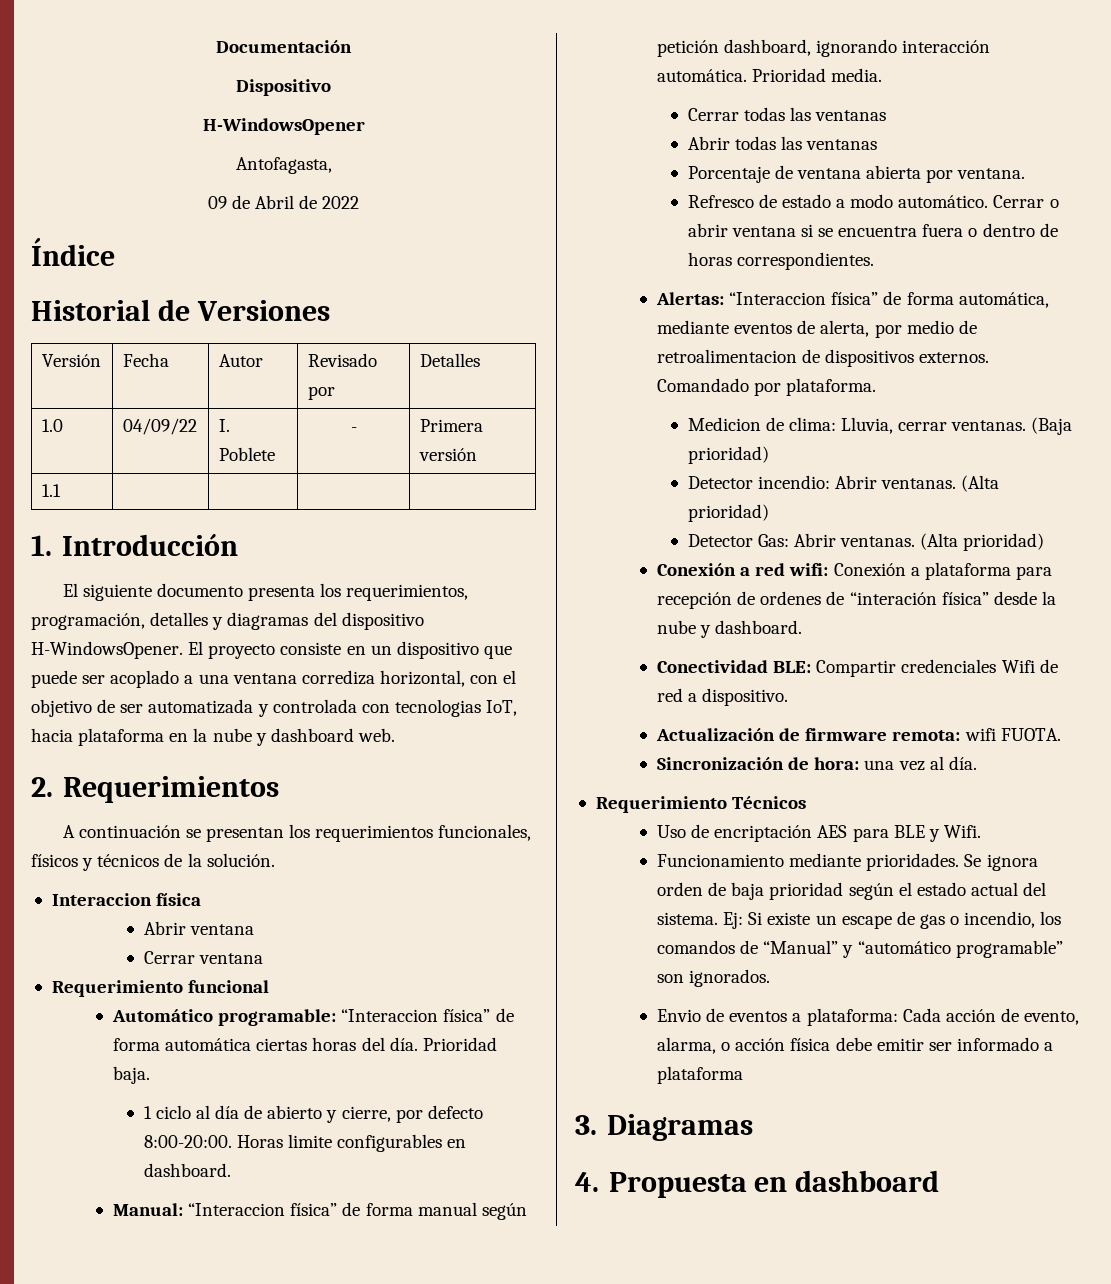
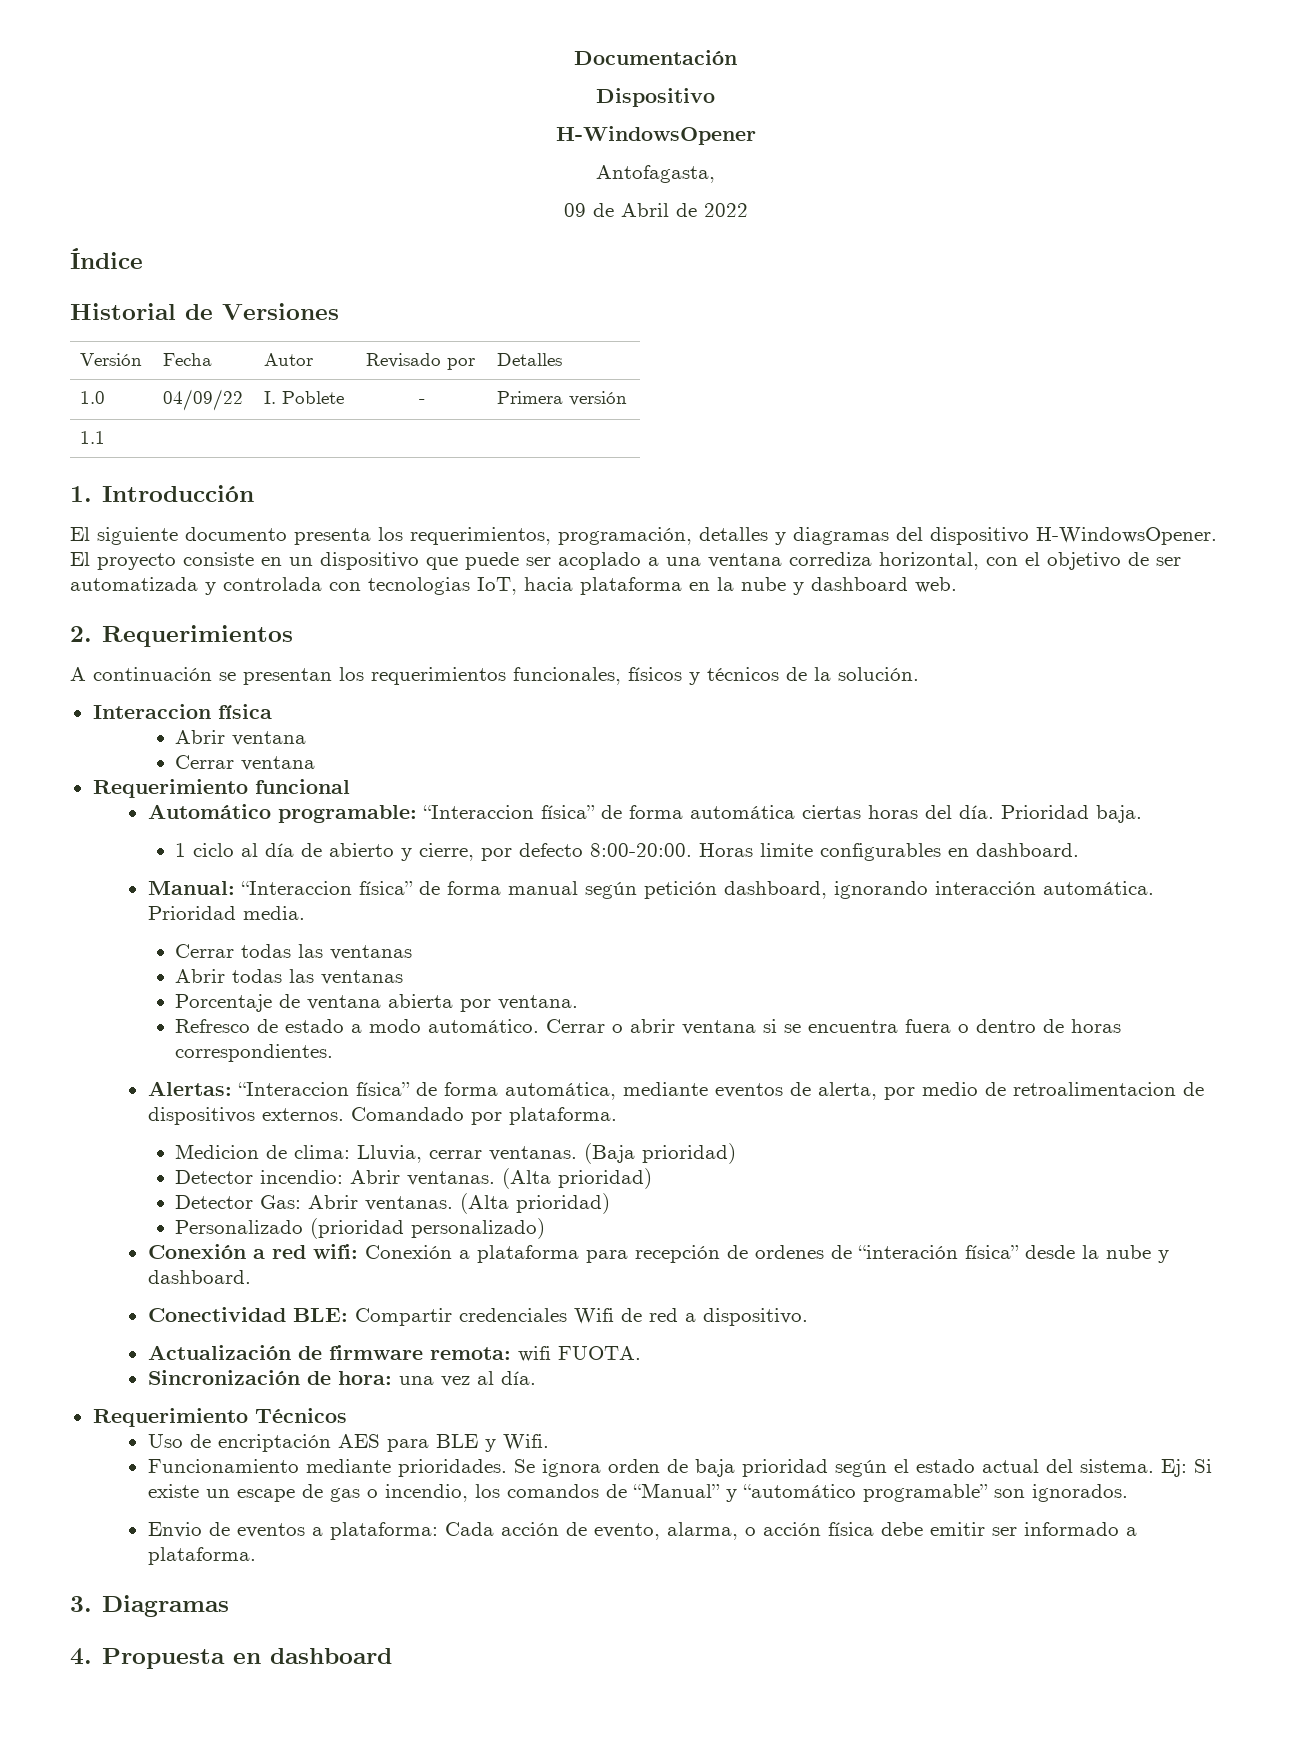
(1045, 542) none -> [175,1218,546,1239] // Personalizado (prioridad personalizado)
[657,1066,744,1084] plataforma -> [147,1547,256,1565] plataforma.

